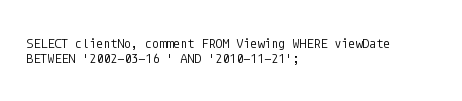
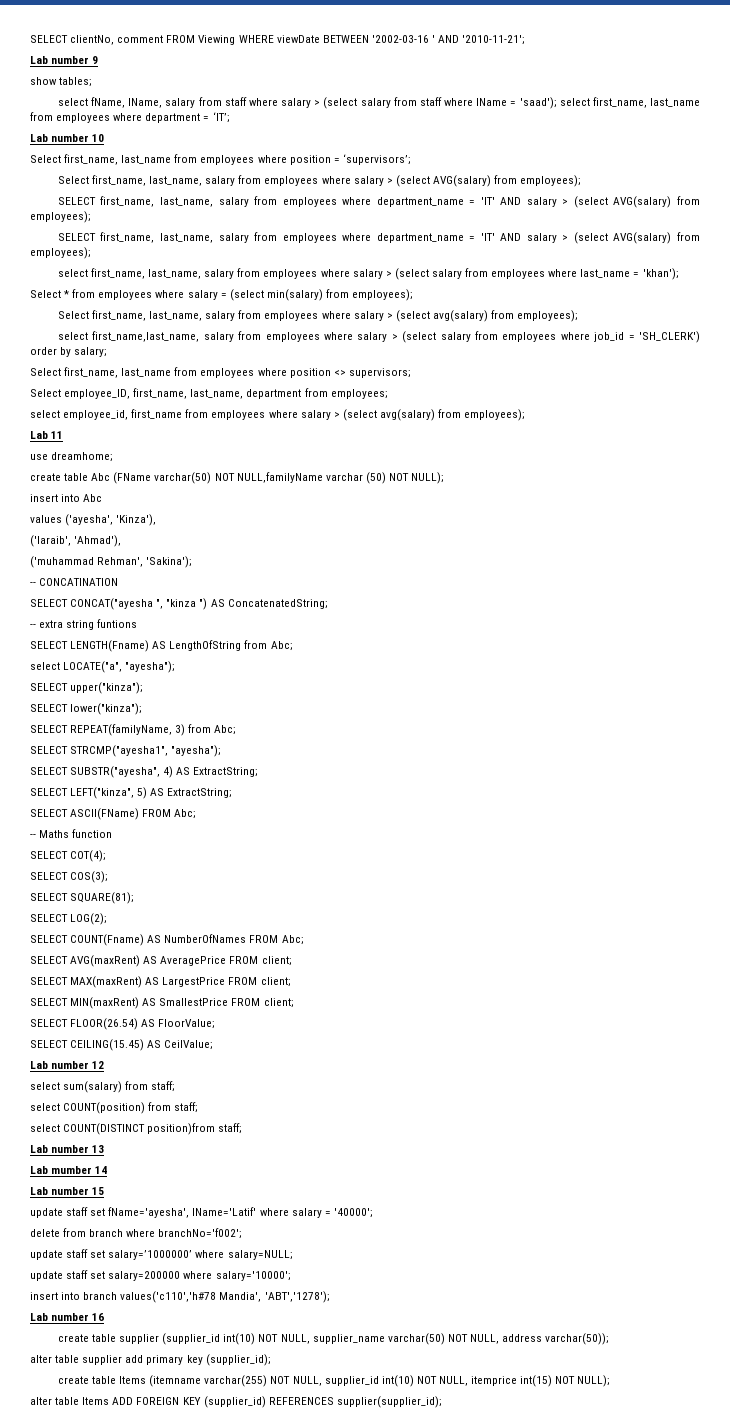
(299, 59) none -> [30,56,99,64] [30,77,93,87] [57,97,701,109] [30,112,230,123] [30,134,105,142] [30,154,411,165] [57,175,582,187] [57,196,700,208] [30,211,91,223] [57,232,700,244] [30,247,91,259] [57,268,679,280] [30,289,414,301] [57,310,579,322] [57,331,700,343] [30,347,108,357] [30,367,411,378] [30,388,388,399] [30,409,526,421] [30,431,64,439] [30,452,114,462] [30,472,445,484] [30,494,103,502] [30,514,157,526] [30,535,122,547] [30,556,193,568] [30,578,119,586] [30,598,328,610] [30,619,138,630] [30,640,293,652] [30,661,176,673] [30,682,144,694] [30,703,143,715] [30,724,237,736] [30,745,222,757] [30,766,259,778] [30,787,233,799] [30,808,197,820] [30,829,113,838] [30,850,107,862] [30,871,109,883] [30,892,135,904] [30,913,108,925] [30,934,304,946] [30,955,292,967] [30,976,291,988] [30,997,294,1009] [30,1018,216,1030] [30,1039,214,1051] [30,1061,105,1069] [30,1081,176,1093] [30,1102,199,1114] [30,1123,243,1135] [30,1145,105,1153] [30,1166,108,1174] [30,1187,105,1195] [30,1207,373,1218] [30,1228,243,1239] [30,1249,293,1260] [30,1270,291,1281] [30,1291,330,1303] [30,1313,105,1321] [57,1333,610,1345] [30,1354,271,1366] [57,1375,611,1387] [30,1396,442,1408] // Lab number 9 // show tables; // select fName, lName, salary from staff where salary > (select salary from staff where lName = 'saad'); select first_name, last_name from employees where department = ‘IT’; // Lab number 10 // Select first_name, last_name from employees where position = ‘supervisors’; // Select first_name, last_name, salary from employees where salary > (select AVG(salary) from employees); // SELECT first_name, last_name, salary from employees where department_name = 'IT' AND salary > (select AVG(salary) from employees); // SELECT first_name, last_name, salary from employees where department_name = 'IT' AND salary > (select AVG(salary) from employees); // select first_name, last_name, salary from employees where salary > (select salary from employees where last_name = 'khan'); // Select * from employees where salary = (select min(salary) from employees); // Select first_name, last_name, salary from employees where salary > (select avg(salary) from employees); // select first_name,last_name, salary from employees where salary > (select salary from employees where job_id = 'SH_CLERK') order by salary; // Select first_name, last_name from employees where position <> supervisors; // Select employee_ID, first_name, last_name, department from employees; // select employee_id, first_name from employees where salary > (select avg(salary) from employees); // Lab 11 // use dreamhome; // create table Abc (FName varchar(50) NOT NULL,familyName varchar (50) NOT NULL); // insert into Abc // values ('ayesha', 'Kinza'), // ('laraib', 'Ahmad'), // ('muhammad Rehman', 'Sakina'); // -- CONCATINATION // SELECT CONCAT("ayesha ", "kinza ") AS ConcatenatedString; // -- extra string funtions // SELECT LENGTH(Fname) AS LengthOfString from Abc; // select LOCATE("a", "ayesha"); // SELECT upper("kinza"); // SELECT lower("kinza"); // SELECT REPEAT(familyName, 3) from Abc; // SELECT STRCMP("ayesha1", "ayesha"); // SELECT SUBSTR("ayesha", 4) AS ExtractString; // SELECT LEFT("kinza", 5) AS ExtractString; // SELECT ASCII(FName) FROM Abc; // -- Maths function // SELECT COT(4); // SELECT COS(3); // SELECT SQUARE(81); // SELECT LOG(2); // SELECT COUNT(Fname) AS NumberOfNames FROM Abc; // SELECT AVG(maxRent) AS AveragePrice FROM client; // SELECT MAX(maxRent) AS LargestPrice FROM client; // SELECT MIN(maxRent) AS SmallestPrice FROM client; // SELECT FLOOR(26.54) AS FloorValue; // SELECT CEILING(15.45) AS CeilValue; // Lab number 12 // select sum(salary) from staff; // select COUNT(position) from staff; // select COUNT(DISTINCT position)from staff; // Lab number 13 // Lab mumber 14 // Lab number 15 // update staff set fName='ayesha', lName='Latif' where salary = '40000'; // delete from branch where branchNo='f002'; // update staff set salary=’1000000’ where salary=NULL; // update staff set salary=200000 where salary='10000'; // insert into branch values('c110','h#78 Mandia', 'ABT','1278'); // Lab number 16 // create table supplier (supplier_id int(10) NOT NULL, supplier_name varchar(50) NOT NULL, address varchar(50)); // alter table supplier add primary key (supplier_id); // create table Items (itemname varchar(255) NOT NULL, supplier_id int(10) NOT NULL, itemprice int(15) NOT NULL); // alter table Items ADD FOREIGN KEY (supplier_id) REFERENCES supplier(supplier_id);

